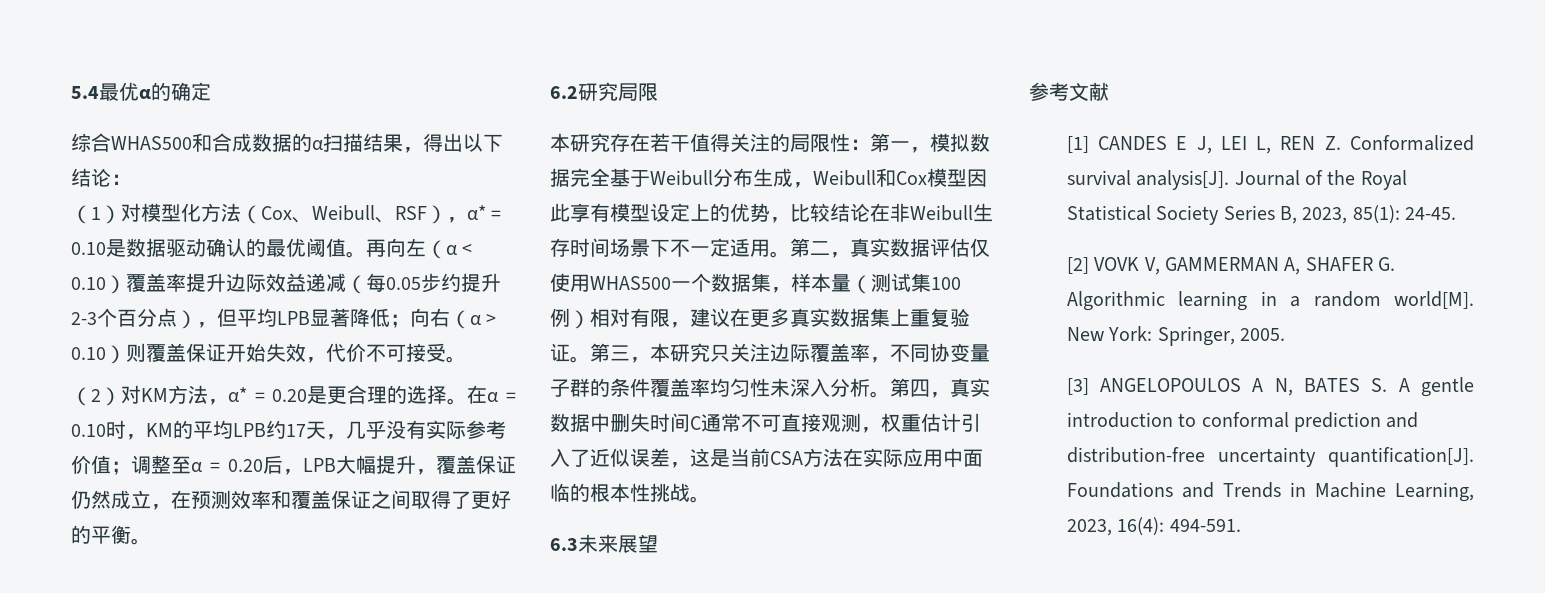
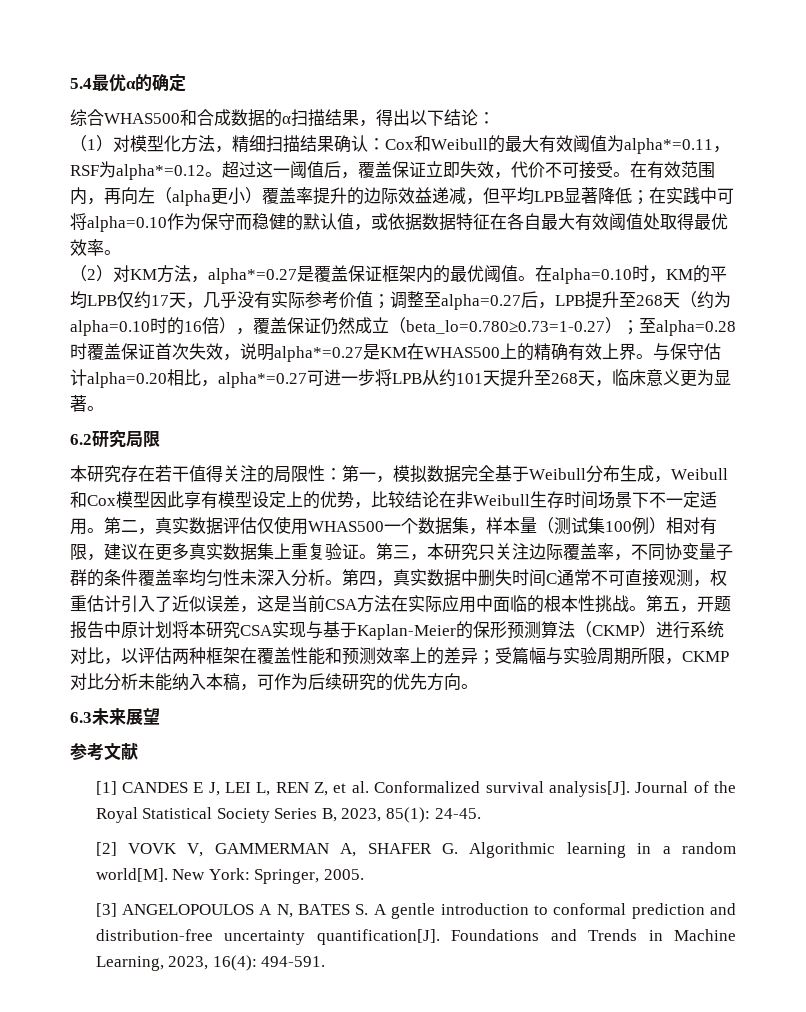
[241,205,502,224] [71,238,473,259] [71,277,106,290] （Cox、Weibull、RSF），α* = 0.10是数据驱动确认的最优阈值。再向左（α < 0.10 -> [215,135,730,154] [70,161,715,180] [70,187,245,206] ，精细扫描结果确认：Cox和Weibull的最大有效阈值为alpha*=0.11，RSF为alpha*=0.12。超过这一阈值后，覆盖保证立即失效，代价不可接受。在有效范围内，再向左（alpha更小
(226, 282) none -> [347,187,364,205] 的
[346,273,501,294] [71,308,197,329] （每0.05步约提升2-3个百分点） -> (466, 195) none
[410,308,497,329] [71,343,446,364] 向右（α > 0.10）则覆盖保证开始失效，代价不可接受 -> [649,187,734,204] [70,213,728,232] [70,239,104,256] 在实践中可将alpha=0.10作为保守而稳健的默认值，或依据数据特征在各自最大有效阈值处取得最优效率
[228,385,516,405] [71,424,106,437] α* = 0.20是更合理的选择。在α = 0.10 -> [208,265,632,284] alpha*=0.27是覆盖保证框架内的最优阈值。在alpha=0.10
(266, 430) none -> [117,291,134,308] 仅
[191,455,416,475] α = 0.20后，LPB大幅提升 -> [441,291,731,310] [70,317,236,336] alpha=0.27后，LPB提升至268天（约为alpha=0.10时的16倍）
[151,490,511,510] [71,525,131,544] ，在预测效率和覆盖保证之间取得了更好的平衡 -> [389,317,736,336] [70,343,721,362] [70,369,731,388] [70,395,87,412] （beta_lo=0.780≥0.73=1-0.27）；至alpha=0.28时覆盖保证首次失效，说明alpha*=0.27是KM在WHAS500上的精确有效上界。与保守估计alpha=0.20相比，alpha*=0.27可进一步将LPB从约101天提升至268天，临床意义更为显著
(710, 499) none -> [646,595,731,613] [70,621,724,640] [70,647,729,665] [70,673,478,691] 第五，开题报告中原计划将本研究CSA实现与基于Kaplan-Meier的保形预测算法（CKMP）进行系统对比，以评估两种框架在覆盖性能和预测效率上的差异；受篇幅与实验周期所限，CKMP对比分析未能纳入本稿，可作为后续研究的优先方向。
[1324,136,1341,150] Z. -> [314,781,369,796] Z, et al.

